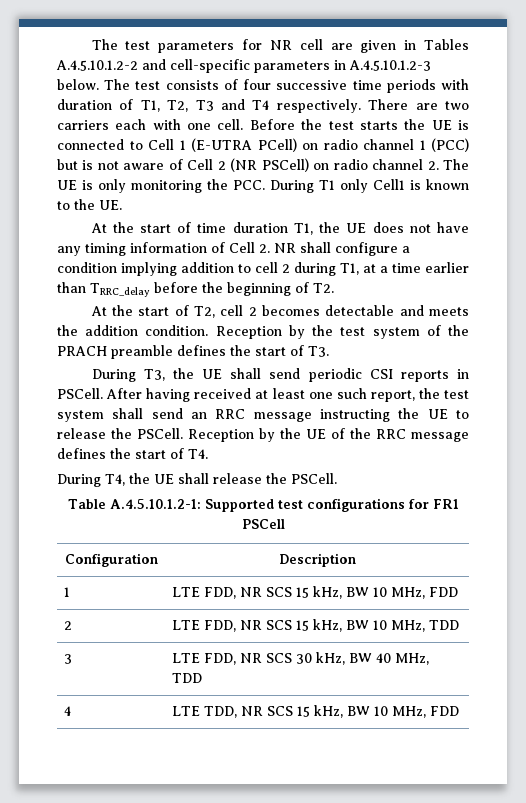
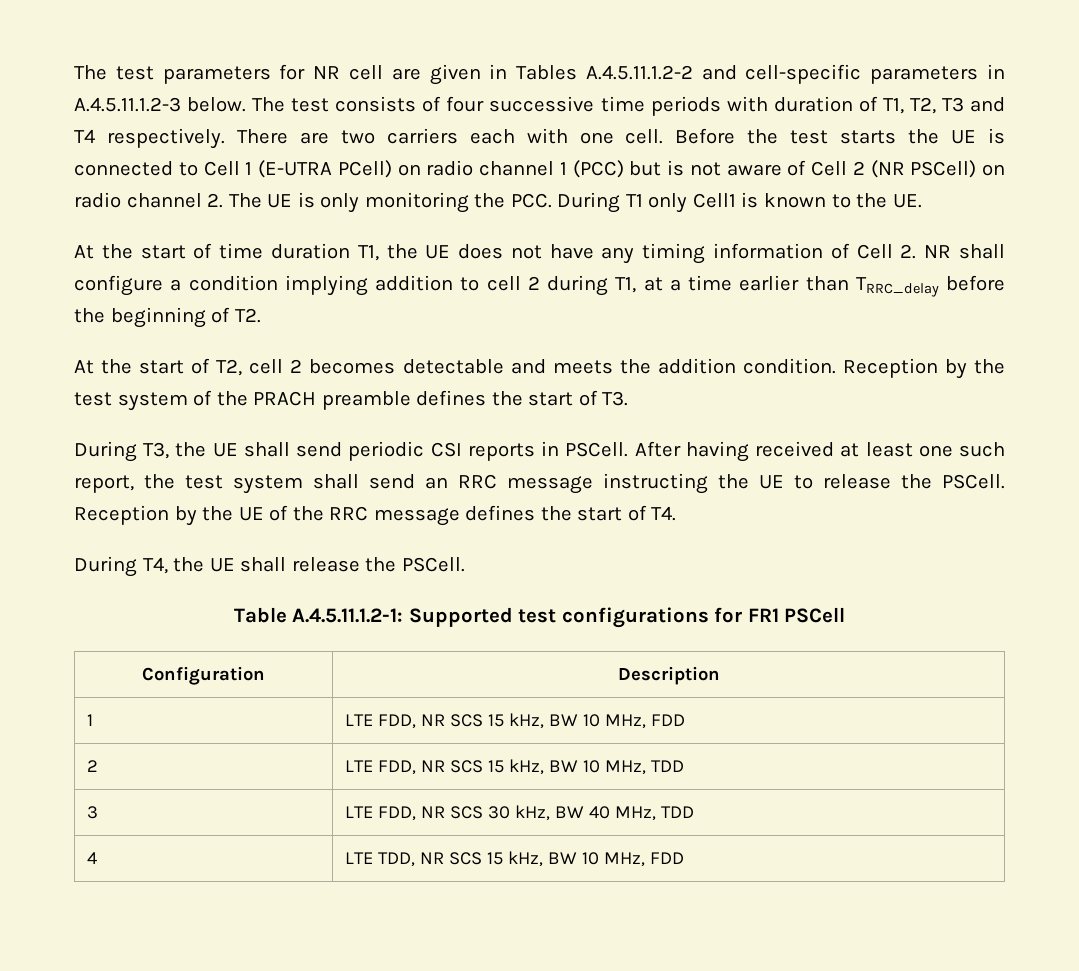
[56,60,138,71] A.4.5.10.1.2-2 -> [585,65,693,80] A.4.5.11.1.2-2
[349,60,431,71] A.4.5.10.1.2-3 -> [74,97,181,112] A.4.5.11.1.2-3
[109,499,201,509] A.4.5.10.1.2-1: -> [292,608,404,623] A.4.5.11.1.2-1:

